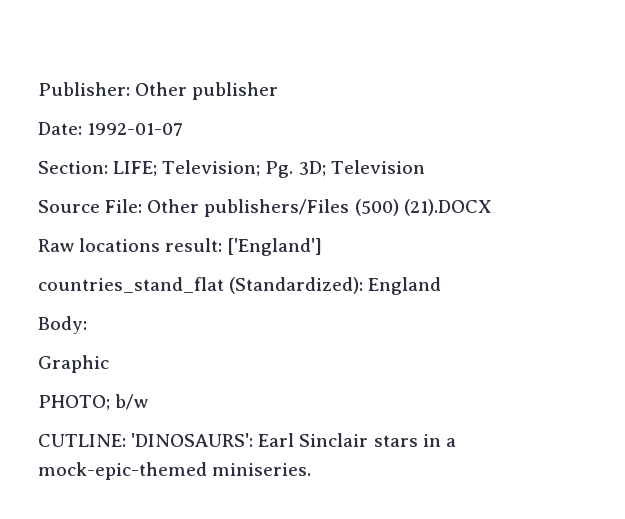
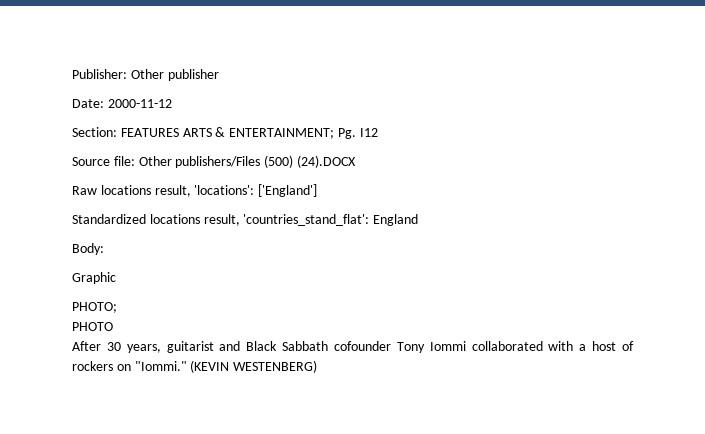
[87,123,184,136] 1992-01-07 -> [107,99,172,108] 2000-11-12
[113,160,425,178] LIFE; Television; Pg. 3D; Television -> [120,127,378,139] FEATURES ARTS & ENTERTAINMENT; Pg. I12
[105,199,143,213] File: -> [113,156,135,166] file:
[403,199,492,216] (21).DOCX -> [296,155,356,168] (24).DOCX
[165,238,223,252] result: -> [154,185,255,197] result, 'locations':
[38,277,364,294] countries_stand_flat (Standardized): -> [72,214,370,226] Standardized locations result, 'countries_stand_flat':
[115,394,149,410] [38,433,456,447] [38,462,312,480] b/w // CUTLINE: 'DINOSAURS': Earl Sinclair stars in a mock-epic-themed miniseries. -> [72,322,113,331] [72,341,634,353] [72,360,318,373] // PHOTO // After 30 years, guitarist and Black Sabbath cofounder Tony Iommi collaborated with a host of rockers on "Iommi." (KEVIN WESTENBERG)

